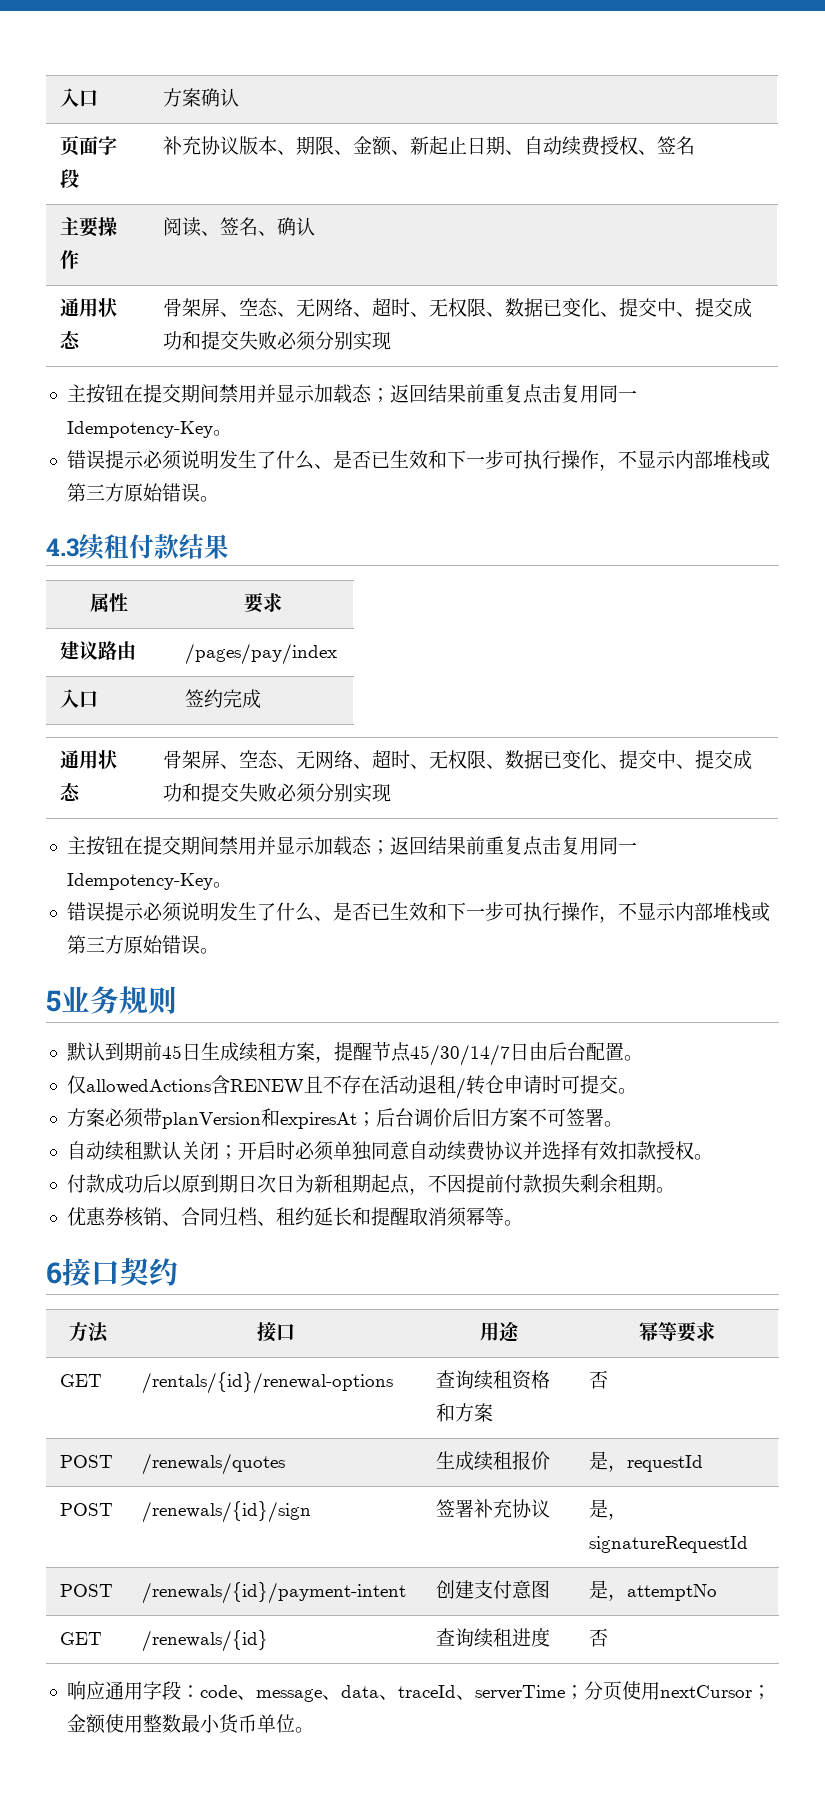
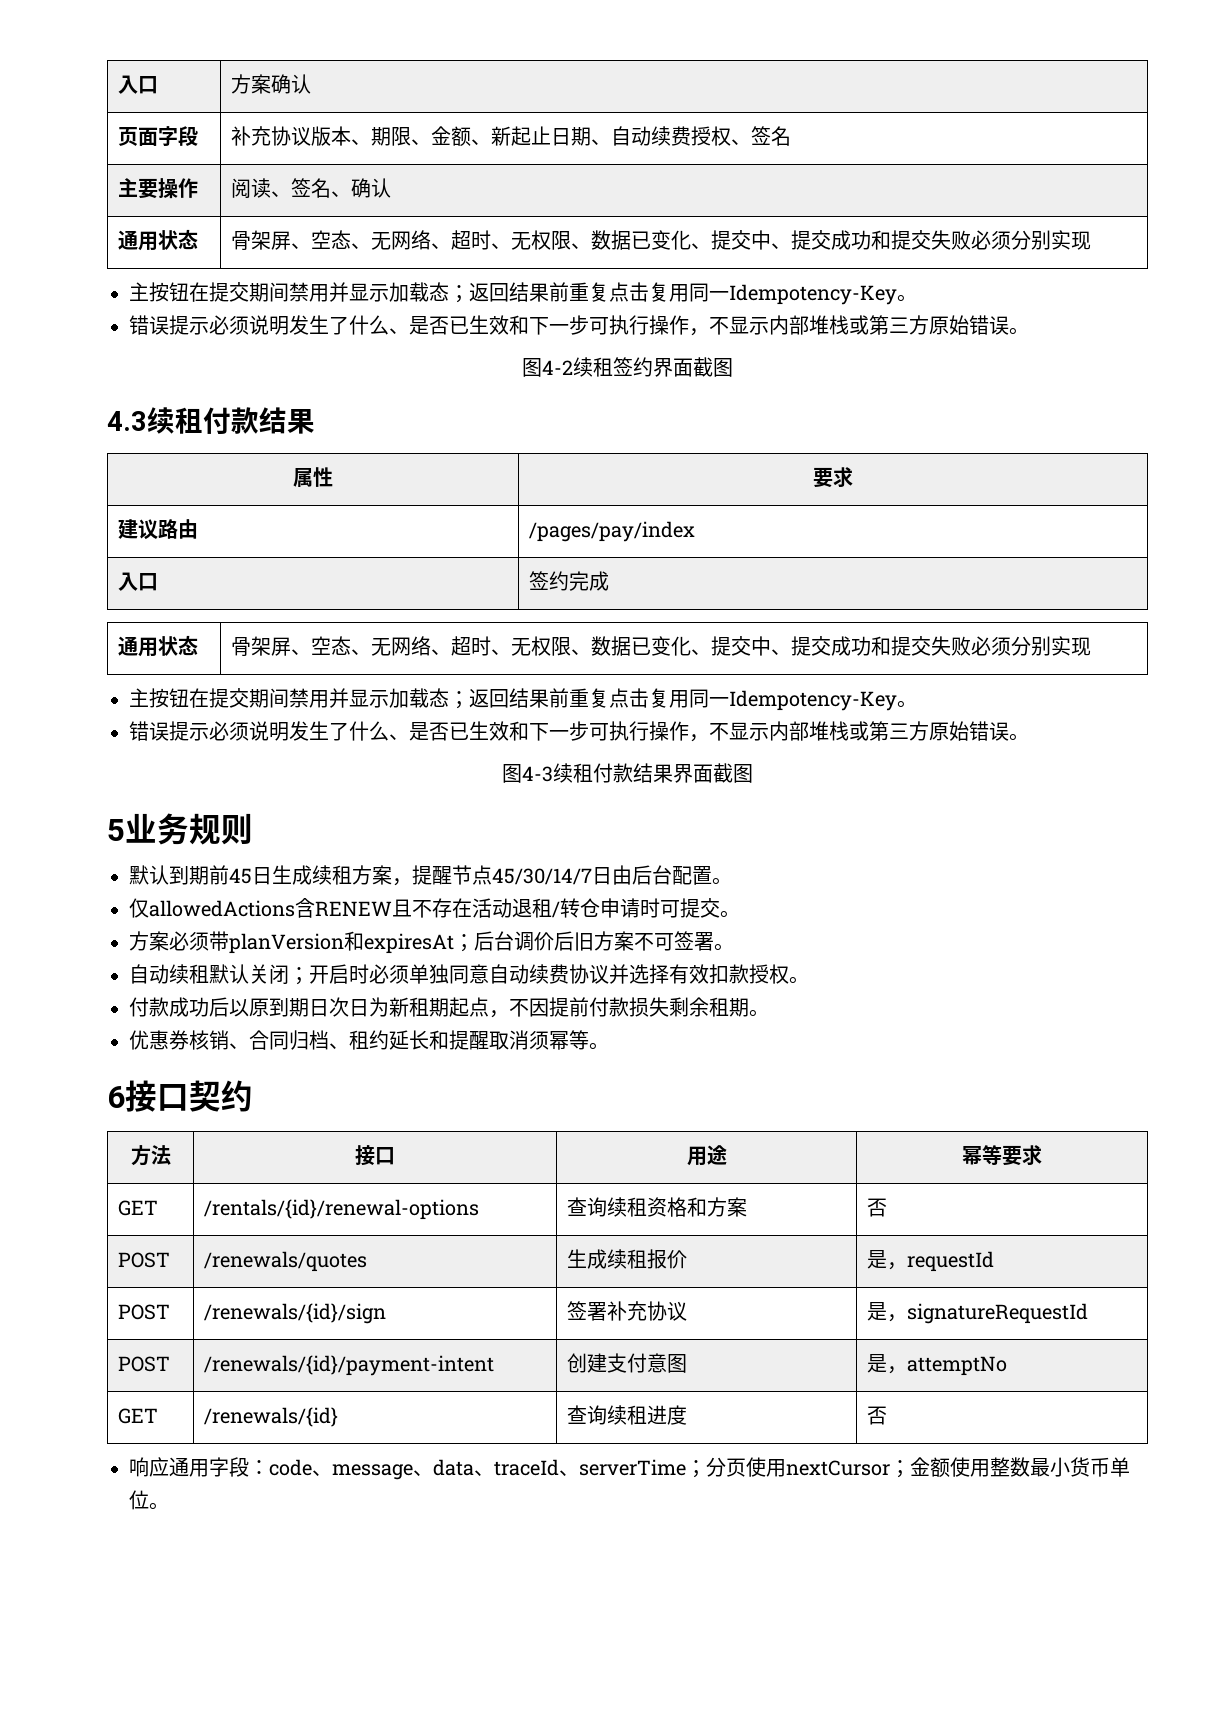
(219, 499) none -> [522,357,733,377] // 图4-2续租签约界面截图
(219, 951) none -> [502,763,753,783] // 图4-3续租付款结果界面截图

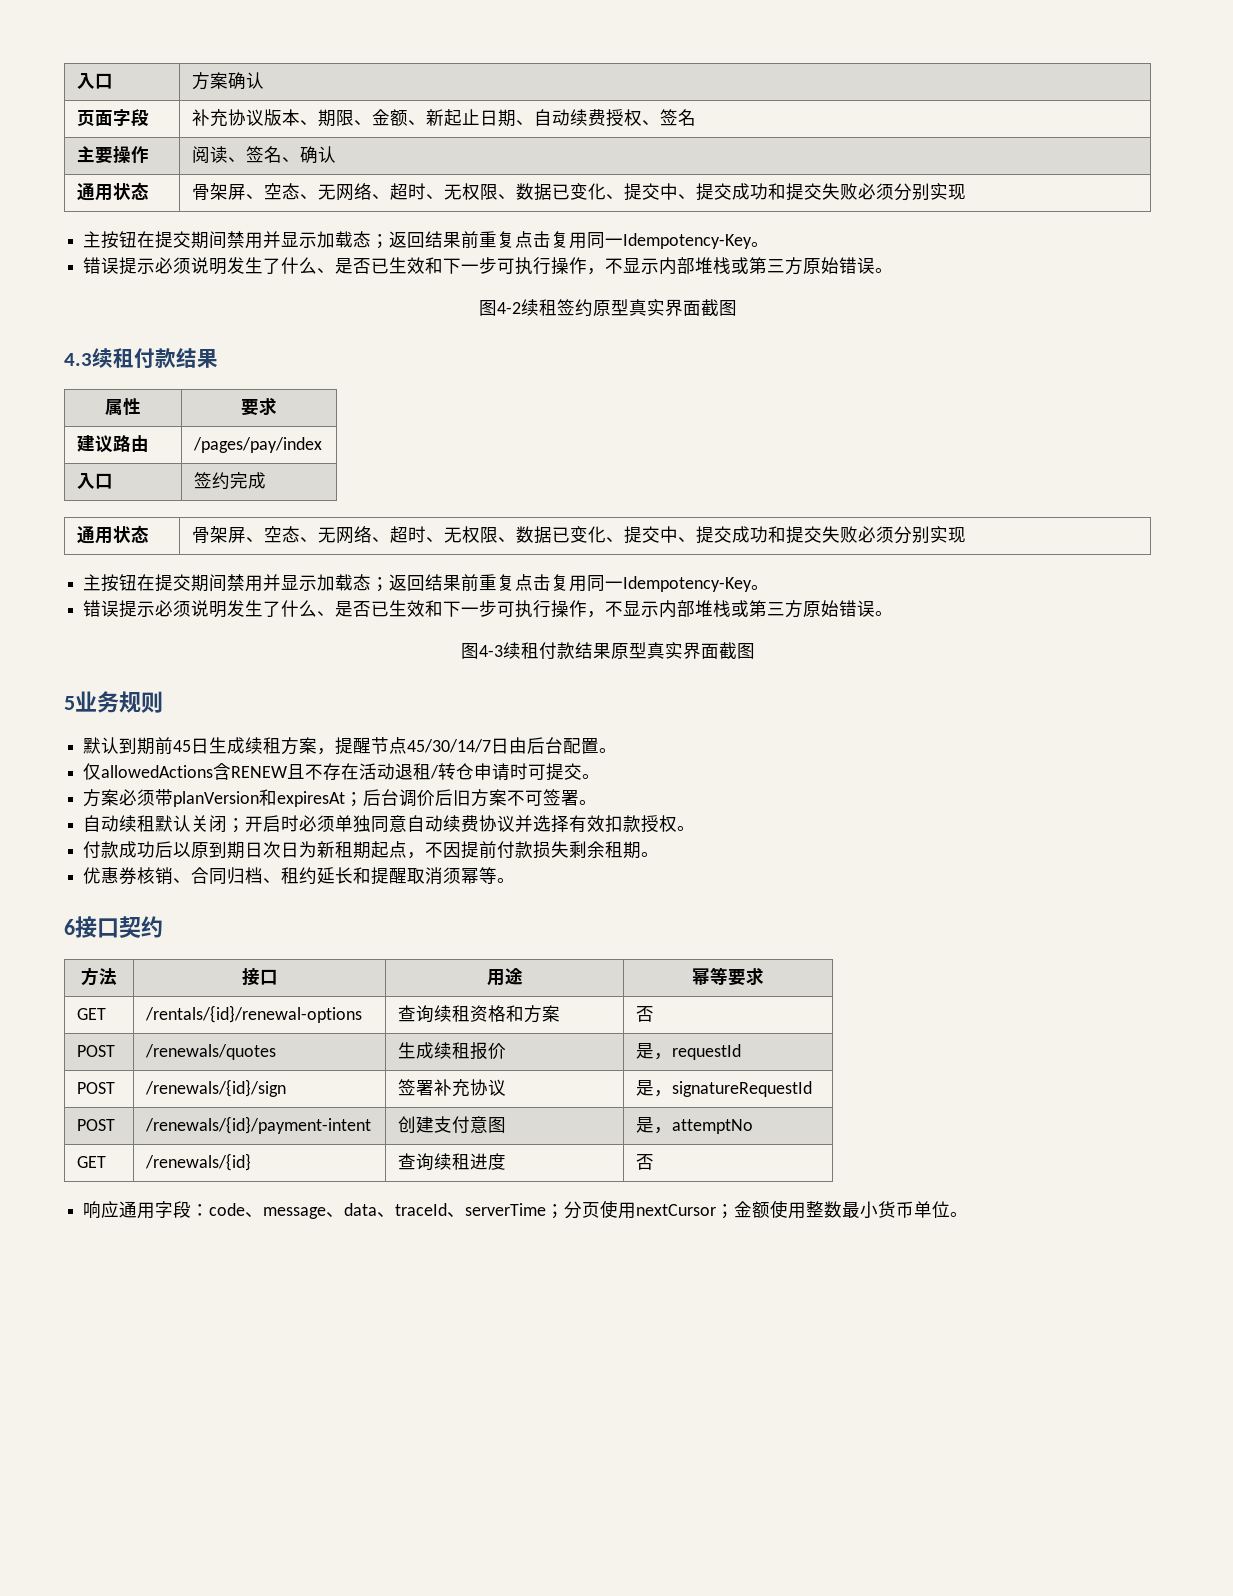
(653, 367) none -> [592,299,665,316] 原型真实
(673, 773) none -> [610,642,683,659] 原型真实

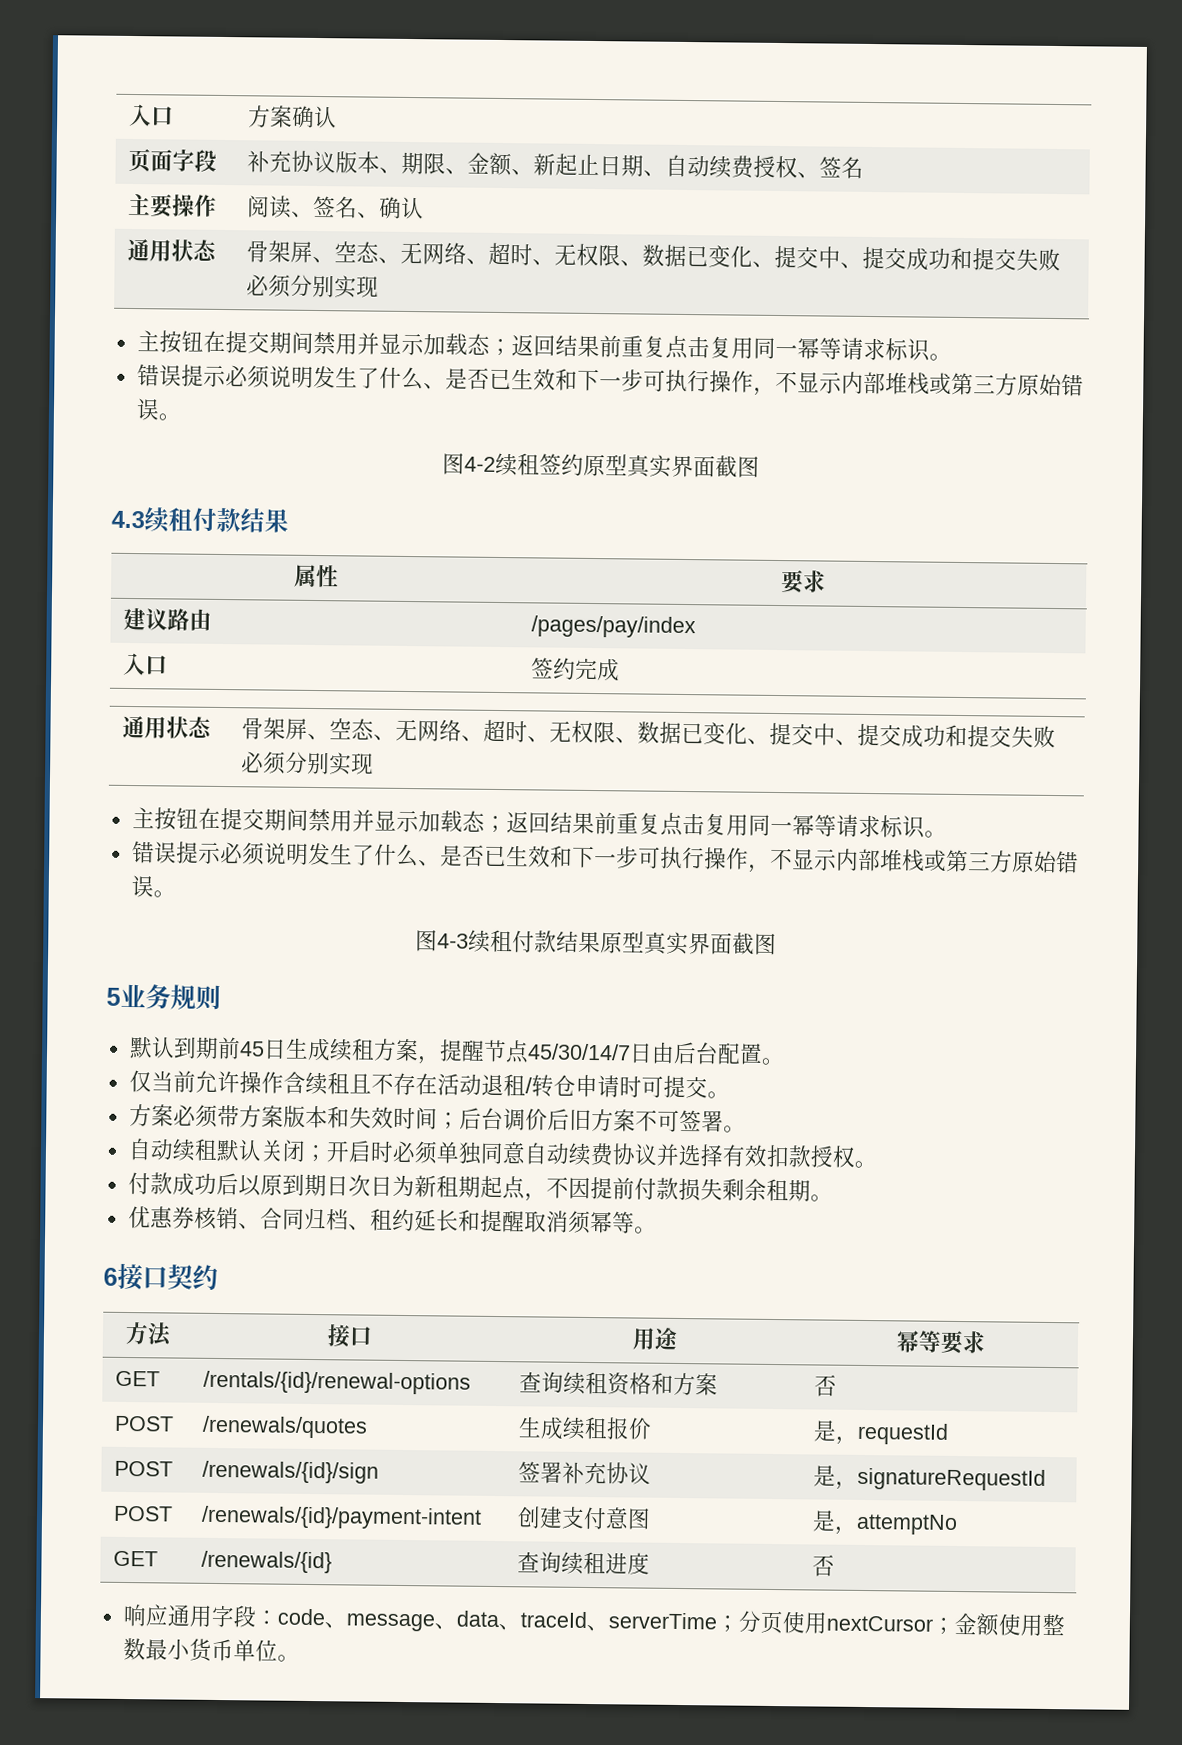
[623,233,753,249] Idempotency-Key -> [796,337,930,362] 幂等请求标识
[623,576,753,592] Idempotency-Key -> [791,814,925,839] 幂等请求标识
[101,763,288,780] allowedActions含RENEW -> [150,1070,350,1096] 当前允许操作含续租
[173,789,346,807] planVersion和expiresAt -> [238,1105,438,1130] 方案版本和失效时间

